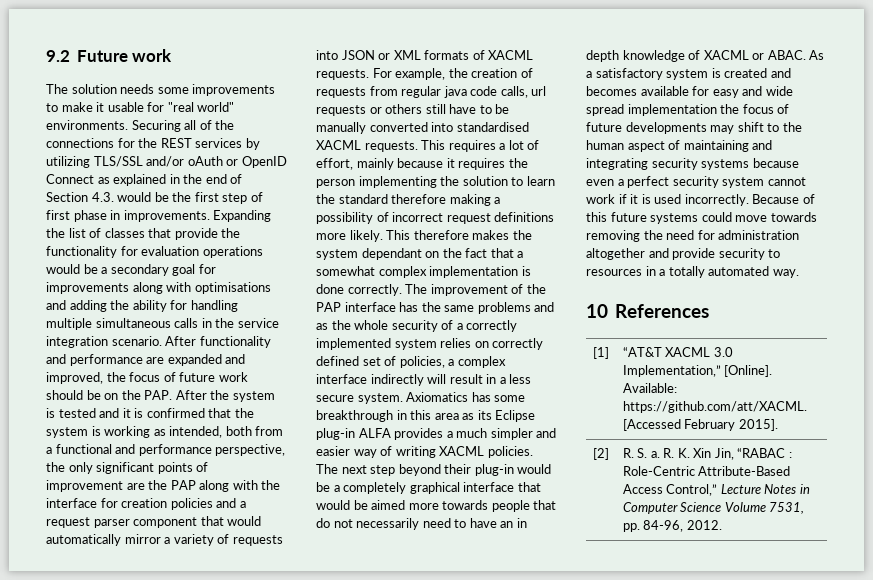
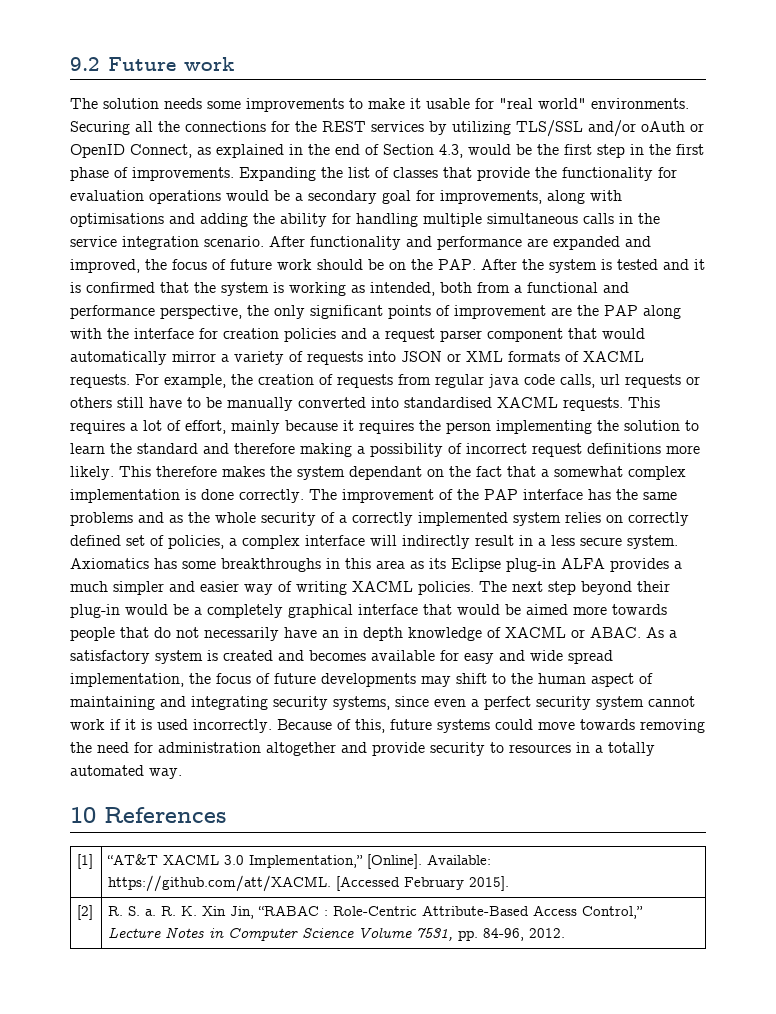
[199,120,212,130] of -> (153, 126) none
[46,174,94,184] Connect -> [130,144,192,158] Connect,
[91,192,114,202] 4.3. -> [439,144,463,158] 4.3,
[250,192,263,202] of -> [630,144,671,155] in the
[110,210,121,220] in -> [114,167,128,178] of
[46,282,129,294] improvements -> [440,190,542,204] improvements,
(388, 199) none -> [203,443,229,454] and
[370,374,447,386] indirectly will -> [370,535,470,549] will indirectly
[316,410,393,422] breakthrough -> [221,558,321,572] breakthroughs
[422,518,467,528] need to -> (279, 634) none
[627,104,717,116] implementation -> [70,673,184,687] implementation,
[701,158,799,170] systems because -> [333,696,429,710] systems, since
[586,212,607,222] this -> [355,719,385,733] this,

